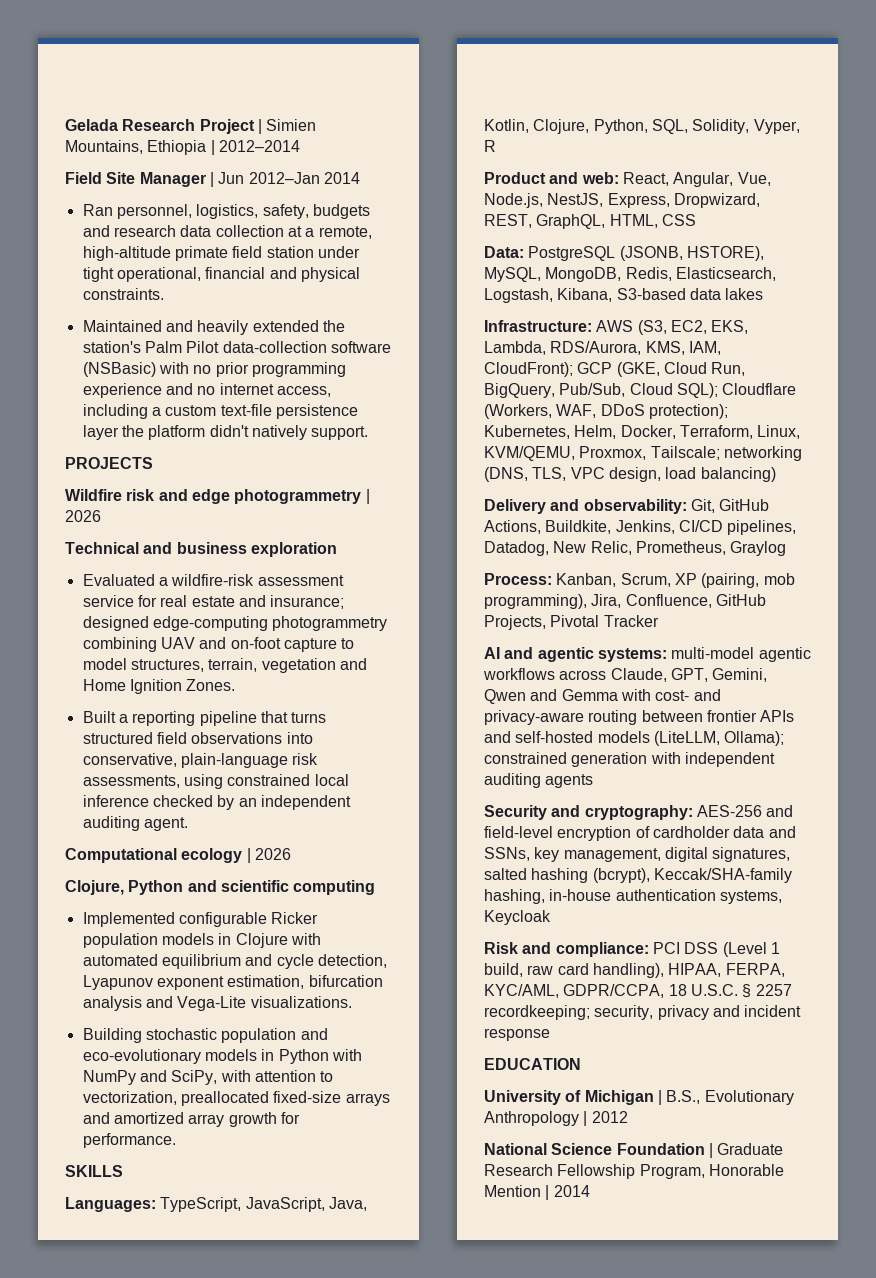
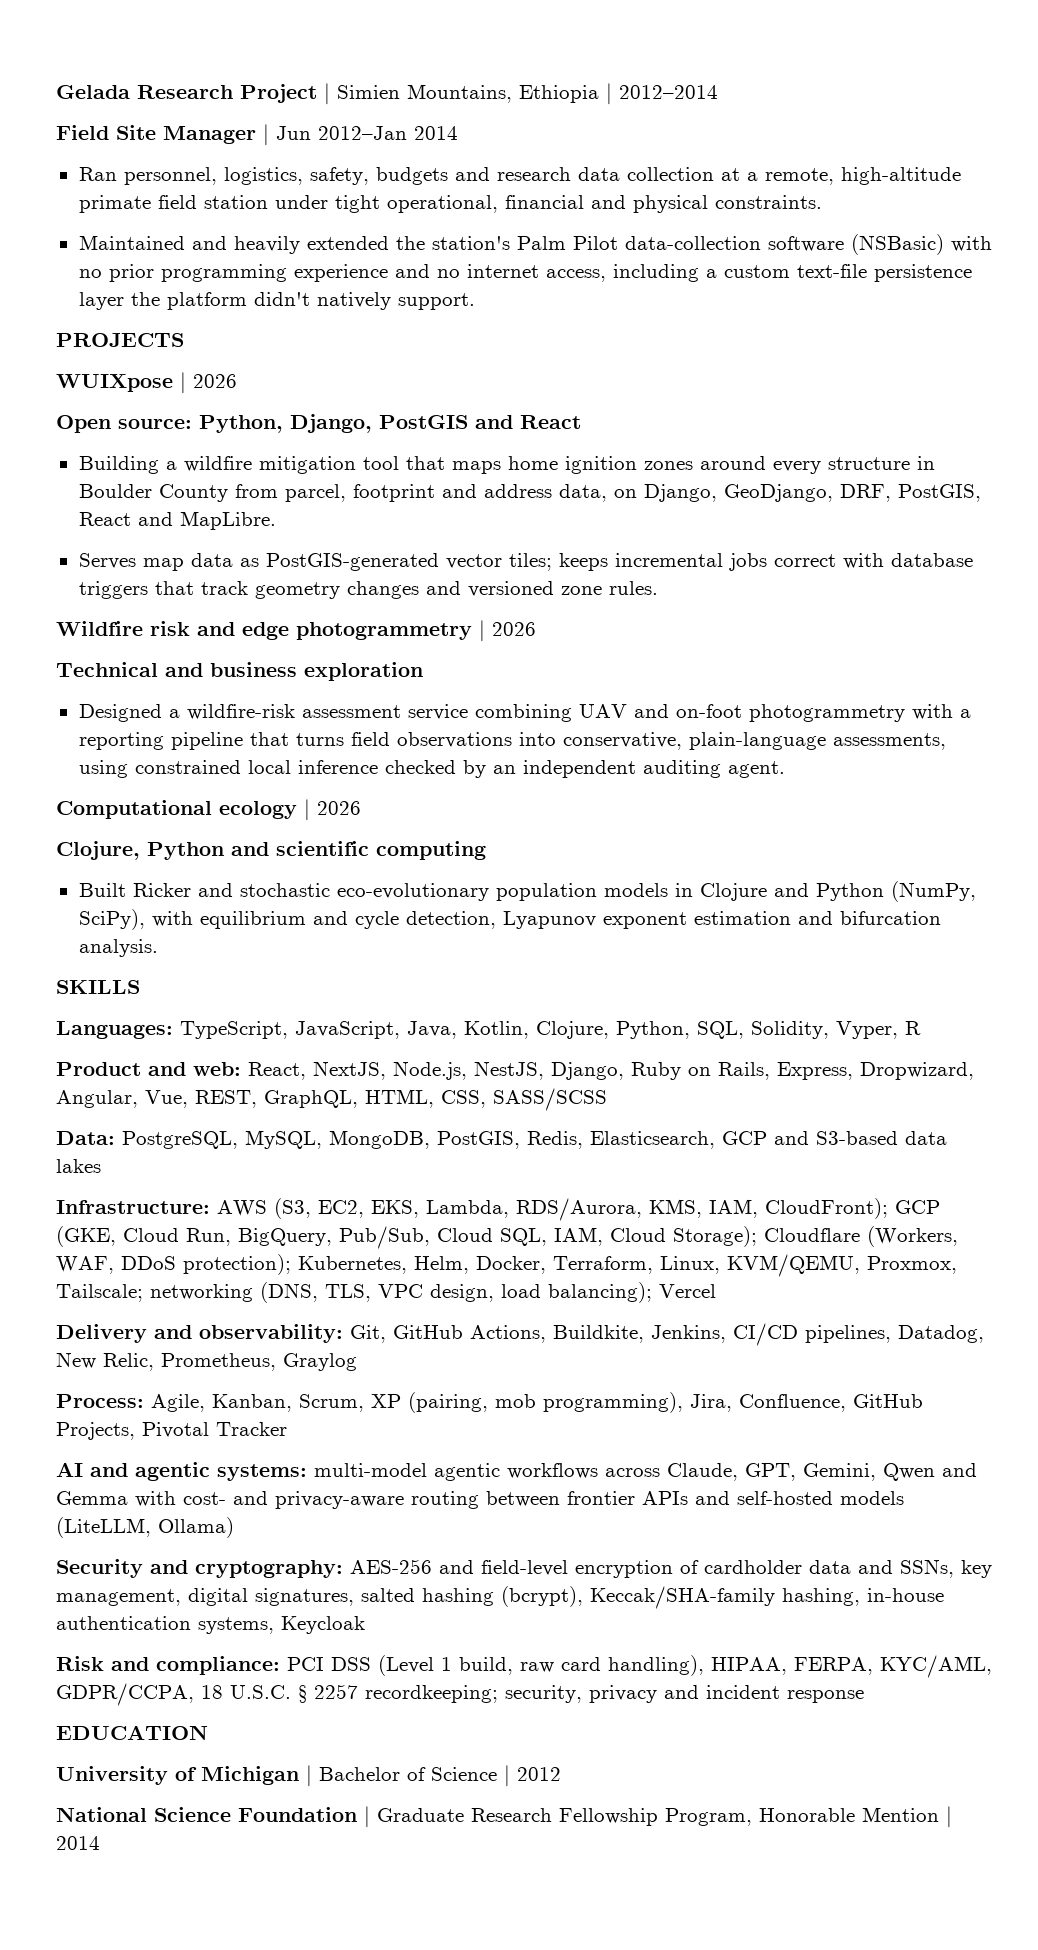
(153, 463) none -> [56,372,237,394] [56,414,581,433] [78,456,935,474] [78,484,981,502] [78,511,276,530] [78,553,973,571] [78,581,658,599] // WUIXpose | 2026 // Open source: Python, Django, PostGIS and React // Building a wildfire mitigation tool that maps home ignition zones around every structure in Boulder County from parcel, footprint and address data, on Django, GeoDjango, DRF, PostGIS, React and MapLibre. // Serves map data as PostGIS-generated vector tiles; keeps incremental jobs correct with database triggers that track geometry changes and versioned zone rules.
[82,574,155,586] Evaluated -> [78,704,162,722] Designed
[137,595,345,609] [82,616,388,631] [82,637,355,652] [82,658,367,673] [82,679,236,694] [82,711,116,723] for real estate and insurance; designed edge-computing photogrammetry combining UAV and on-foot capture to model structures, terrain, vegetation and Home Ignition Zones. // Built -> [474,704,953,722] combining UAV and on-foot photogrammetry with
[82,732,153,744] structured -> (344, 739) none
[292,753,319,765] risk -> (826, 741) none
[82,912,319,927] [82,933,321,948] [82,954,158,966] Implemented configurable Ricker population models in Clojure with automated -> [78,881,976,902] [78,909,193,930] Built Ricker and stochastic eco-evolutionary population models in Clojure and Python (NumPy, SciPy), with
[227,975,383,989] [82,996,352,1011] [82,1028,328,1043] [82,1049,362,1064] [82,1070,334,1085] [82,1091,390,1106] [82,1112,300,1127] [82,1133,176,1148] estimation, bifurcation analysis and Vega-Lite visualizations. // Building stochastic population and eco-evolutionary models in Python with NumPy and SciPy, with attention to vectorization, preallocated fixed-size arrays and amortized array growth for performance. -> [693,911,941,925] [78,939,158,957] estimation and bifurcation analysis.
[673,172,771,187] [484,193,760,208] Angular, Vue, Node.js, NestJS, Express, Dropwizard, -> [313,1061,974,1080] [56,1090,188,1108] NextJS, Node.js, NestJS, Django, Ruby on Rails, Express, Dropwizard, Angular, Vue,
[661,214,696,226] CSS -> [441,1088,607,1111] CSS, SASS/SCSS
[528,246,764,261] PostgreSQL (JSONB, HSTORE), -> [122,1131,238,1149] PostgreSQL,
(622, 274) none -> [437,1131,520,1149] PostGIS,
[484,288,613,303] Logstash, Kibana, -> [722,1131,809,1145] GCP and
[676,383,718,398] SQL); -> [500,1226,757,1247] SQL, IAM, Cloud Storage);
[700,467,776,482] balancing) -> [548,1282,716,1303] balancing); Vercel
(552, 579) none -> [151,1394,205,1412] Agile,
[724,731,785,746] [484,752,775,767] [484,773,594,788] Ollama); constrained generation with independent auditing agents -> [158,1517,234,1538] Ollama)
[666,1090,794,1105] [484,1111,579,1126] B.S., Evolutionary Anthropology -> [319,1767,497,1781] Bachelor of Science

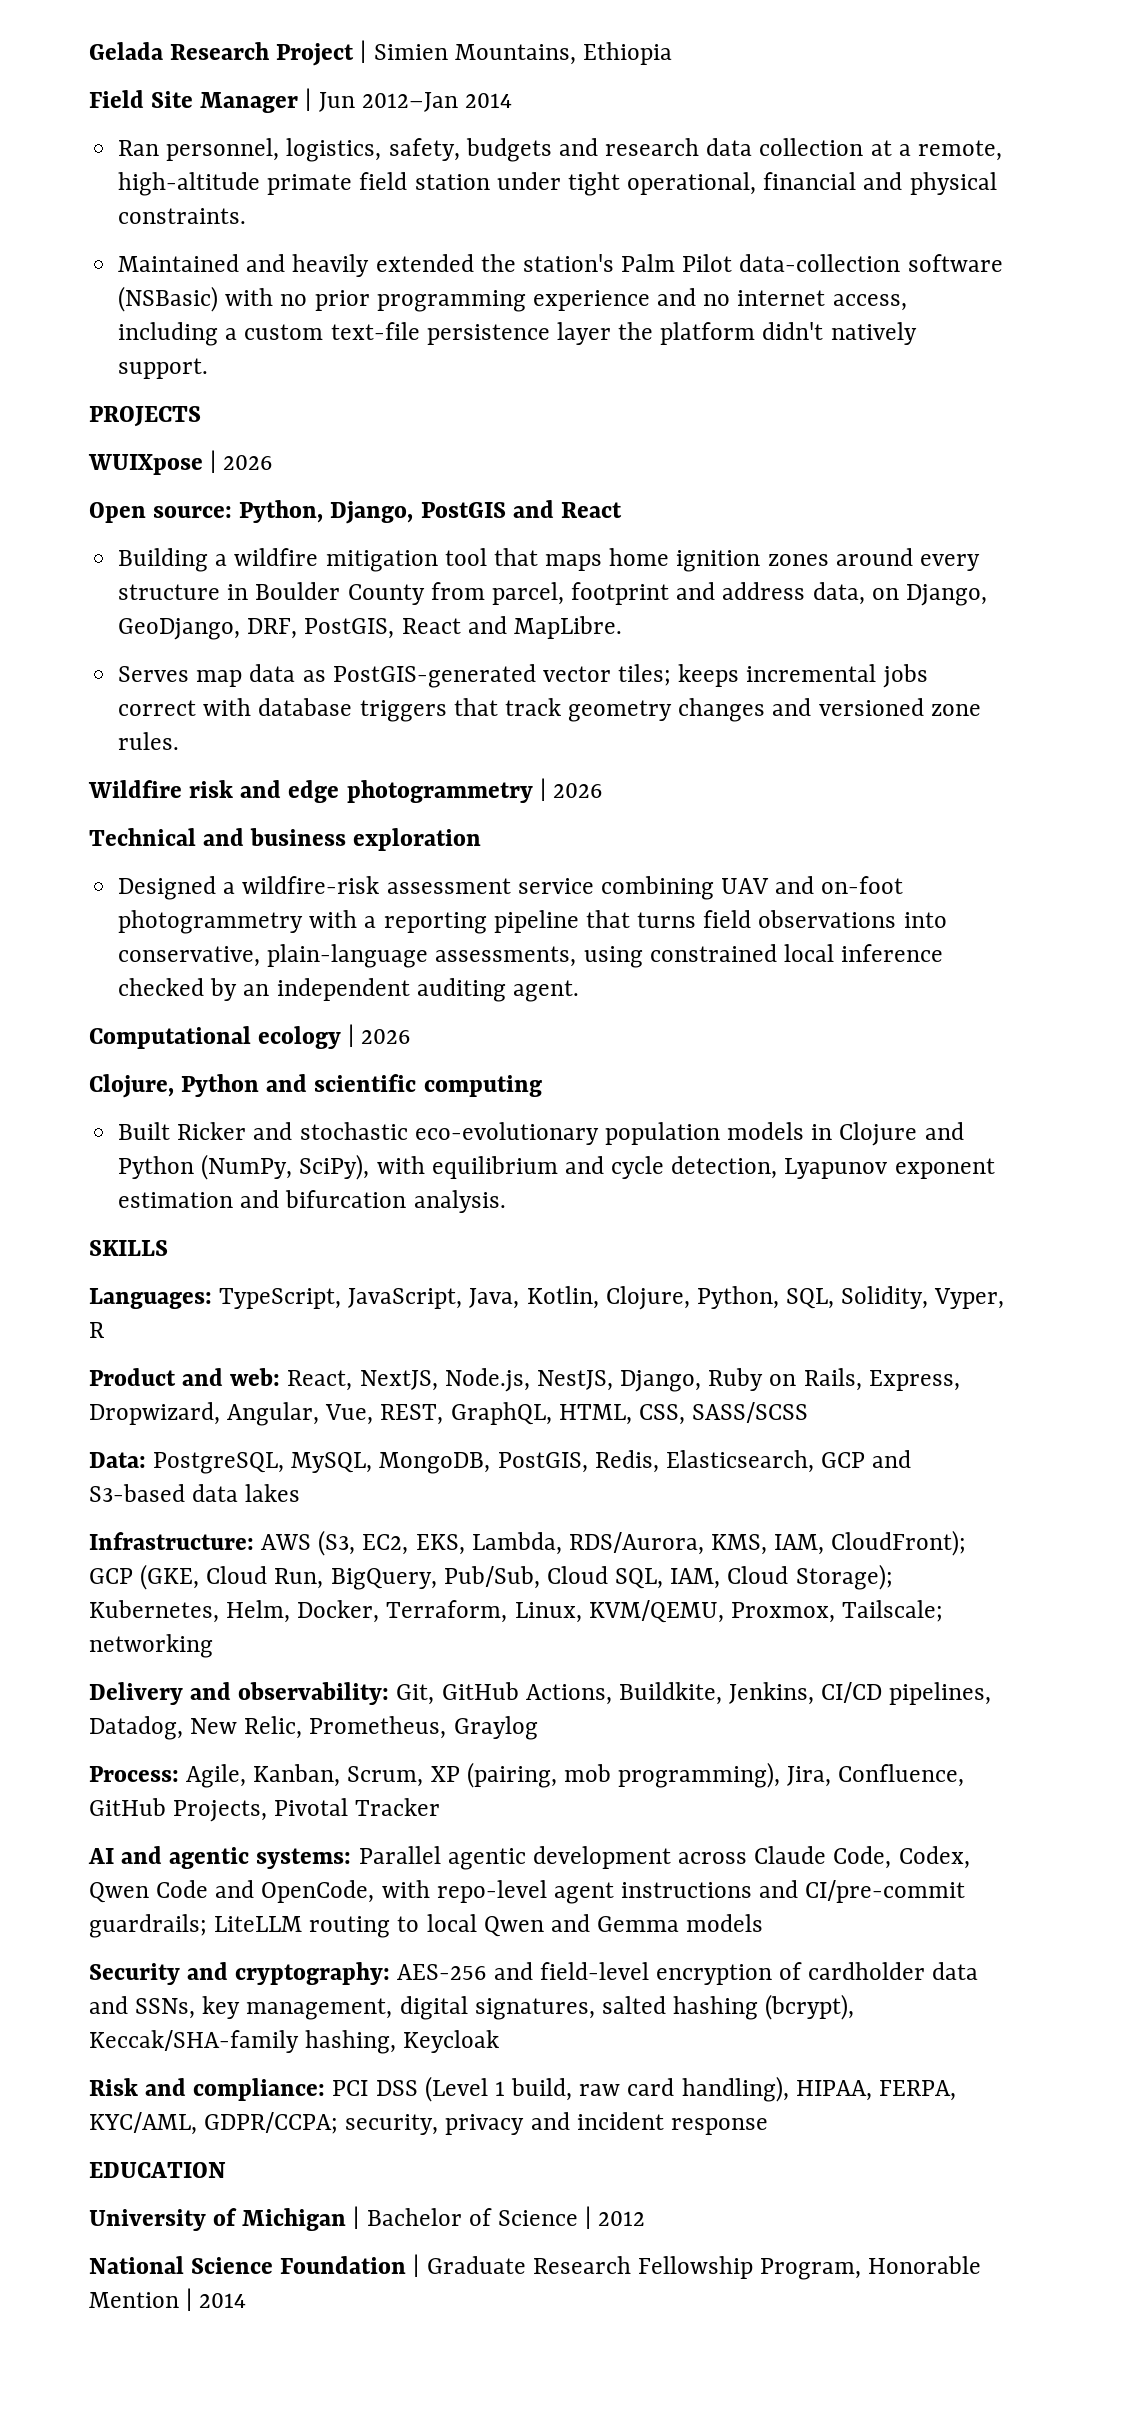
[606,83,718,105] | 2012–2014 -> (672, 53) none
[764,1226,958,1247] [56,1254,291,1275] Cloudflare (Workers, WAF, DDoS protection); -> (893, 1577) none
[260,1282,716,1303] (DNS, TLS, VPC design, load balancing); Vercel -> (213, 1646) none
[314,1463,977,1481] [56,1491,904,1509] [56,1517,234,1538] multi-model agentic workflows across Claude, GPT, Gemini, Qwen and Gemma with cost- and privacy-aware routing between frontier APIs and self-hosted models (LiteLLM, Ollama) -> [358,1846,970,1870] [89,1880,966,1904] [89,1914,764,1938] Parallel agentic development across Claude Code, Codex, Qwen Code and OpenCode, with repo-level agent instructions and CI/pre-commit guardrails; LiteLLM routing to local Qwen and Gemma models
[867,1588,944,1602] [56,1616,274,1634] in-house authentication systems, -> (397, 2042) none
[56,1683,498,1706] GDPR/CCPA, 18 U.S.C. § 2257 recordkeeping; -> [204,2112,339,2134] GDPR/CCPA;

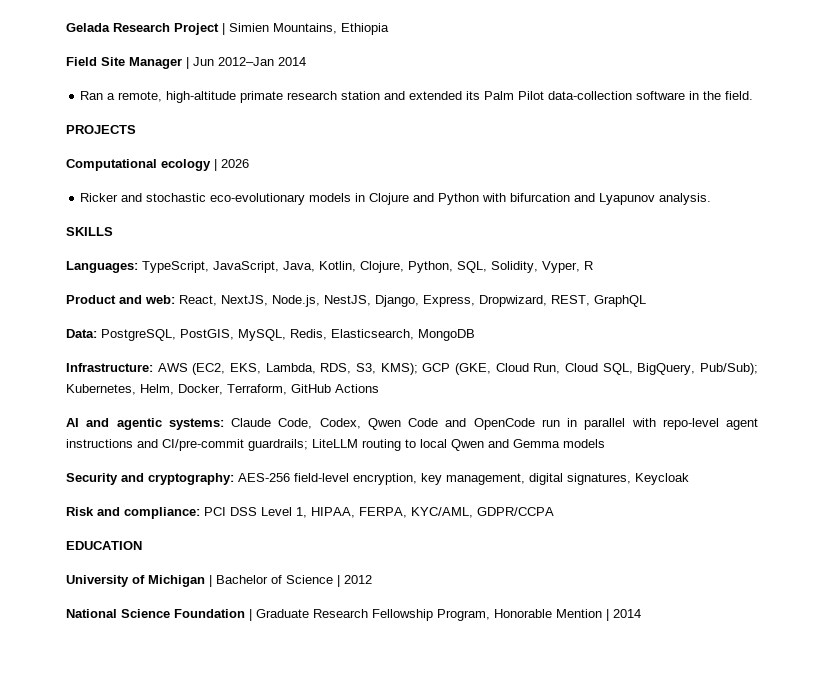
[166,138,1002,162] [118,172,997,196] [118,208,247,224] [118,254,1003,277] [118,286,907,312] [118,322,917,346] [118,358,209,379] [89,406,201,427] [88,450,273,475] [89,500,622,524] [118,548,980,572] [118,582,987,606] [118,616,622,640] [118,664,928,688] [118,698,981,722] [118,732,180,750] [88,778,602,803] [89,828,482,851] [118,876,904,900] [118,910,947,934] [118,944,944,968] [118,978,579,1002] [89,1024,411,1049] [89,1074,542,1098] [118,1122,171,1140] personnel, logistics, safety, budgets and research data collection at a remote, high-altitude primate field station under tight operational, financial and physical constraints. // Maintained and heavily extended the station's Palm Pilot data-collection software (NSBasic) with no prior programming experience and no internet access, including a custom text-file persistence layer the platform didn't natively support. // PROJECTS // WUIXpose | 2026 // Open source: Python, Django, PostGIS and React // Building a wildfire mitigation tool that maps home ignition zones around every structure in Boulder County from parcel, footprint and address data, on Django, GeoDjango, DRF, PostGIS, React and MapLibre. // Serves map data as PostGIS-generated vector tiles; keeps incremental jobs correct with database triggers that track geometry changes and versioned zone rules. // Wildfire risk and edge photogrammetry | 2026 // Technical and business exploration // Designed a wildfire-risk assessment service combining UAV and on-foot photogrammetry with a reporting pipeline that turns field observations into conservative, plain-language assessments, using constrained local inference checked by an independent auditing agent. // Computational ecology | 2026 // Clojure, Python and scientific computing // Built -> [107,91,754,103] [66,125,136,134] [66,159,249,171] a remote, high-altitude primate research station and extended its Palm Pilot data-collection software in the field. // PROJECTS // Computational ecology | 2026 //
[604,1122,720,1145] population -> (306, 199) none
[201,1154,995,1180] [118,1190,407,1208] (NumPy, SciPy), with equilibrium and cycle detection, Lyapunov exponent estimation and bifurcation -> [482,193,656,205] with bifurcation and Lyapunov
[708,1368,960,1391] [89,1402,809,1426] [89,1450,912,1474] [89,1484,301,1502] [89,1530,967,1556] [89,1564,893,1590] [89,1600,944,1623] [89,1634,213,1658] [89,1682,992,1705] [89,1716,538,1740] [89,1762,965,1788] [89,1798,441,1822] Ruby on Rails, Express, Dropwizard, Angular, Vue, REST, GraphQL, HTML, CSS, SASS/SCSS // Data: PostgreSQL, MySQL, MongoDB, PostGIS, Redis, Elasticsearch, GCP and S3-based data lakes // Infrastructure: AWS (S3, EC2, EKS, Lambda, RDS/Aurora, KMS, IAM, CloudFront); GCP (GKE, Cloud Run, BigQuery, Pub/Sub, Cloud SQL, IAM, Cloud Storage); Kubernetes, Helm, Docker, Terraform, Linux, KVM/QEMU, Proxmox, Tailscale; networking // Delivery and observability: Git, GitHub Actions, Buildkite, Jenkins, CI/CD pipelines, Datadog, New Relic, Prometheus, Graylog // Process: Agile, Kanban, Scrum, XP (pairing, mob programming), Jira, Confluence, GitHub Projects, Pivotal Tracker -> [423,295,646,307] [66,329,475,341] [66,363,758,375] [66,384,379,395] Express, Dropwizard, REST, GraphQL // Data: PostgreSQL, PostGIS, MySQL, Redis, Elasticsearch, MongoDB // Infrastructure: AWS (EC2, EKS, Lambda, RDS, S3, KMS); GCP (GKE, Cloud Run, Cloud SQL, BigQuery, Pub/Sub); Kubernetes, Helm, Docker, Terraform, GitHub Actions
[358,1846,748,1870] Parallel agentic development across -> (224, 424) none
[261,1880,375,1903] OpenCode, -> [473,418,626,430] OpenCode run in parallel
[493,1962,979,1985] [89,1994,855,2020] [89,2030,397,2054] and field-level encryption of cardholder data and SSNs, key management, digital signatures, salted hashing (bcrypt), Keccak/SHA-family hashing, -> [294,473,631,485] field-level encryption, key management, digital signatures,
[424,2076,956,2102] [89,2112,768,2135] (Level 1 build, raw card handling), HIPAA, FERPA, KYC/AML, GDPR/CCPA; security, privacy and incident response -> [261,507,554,518] Level 1, HIPAA, FERPA, KYC/AML, GDPR/CCPA

